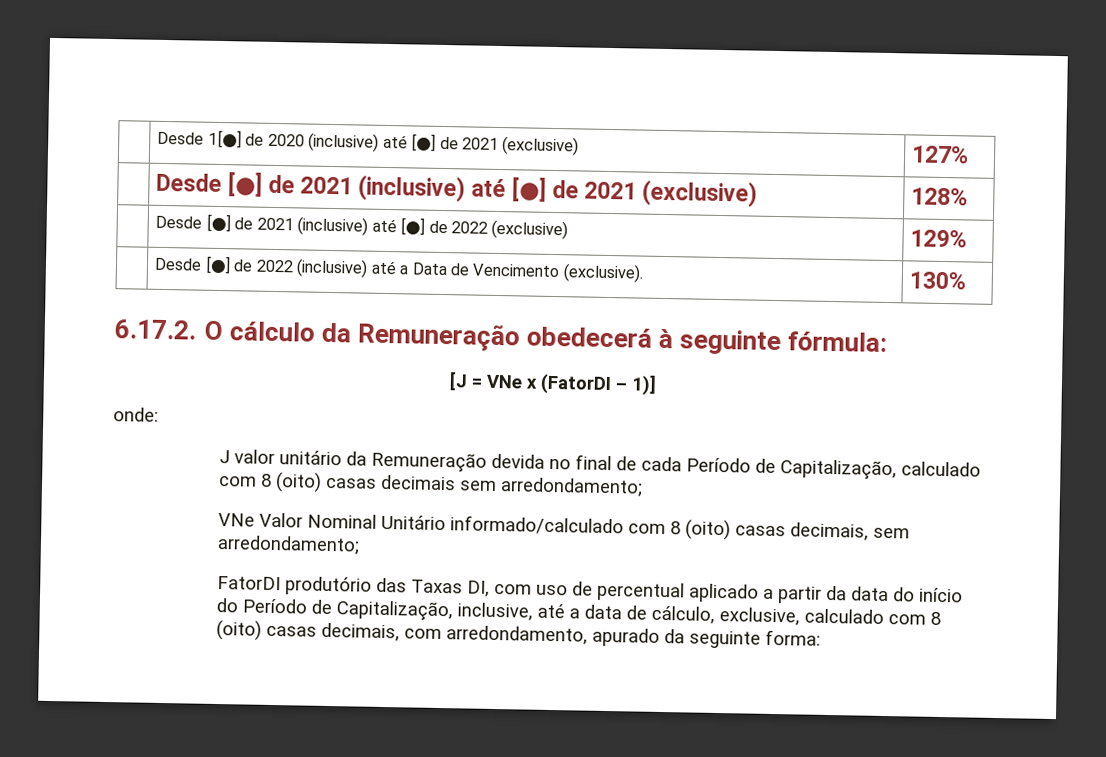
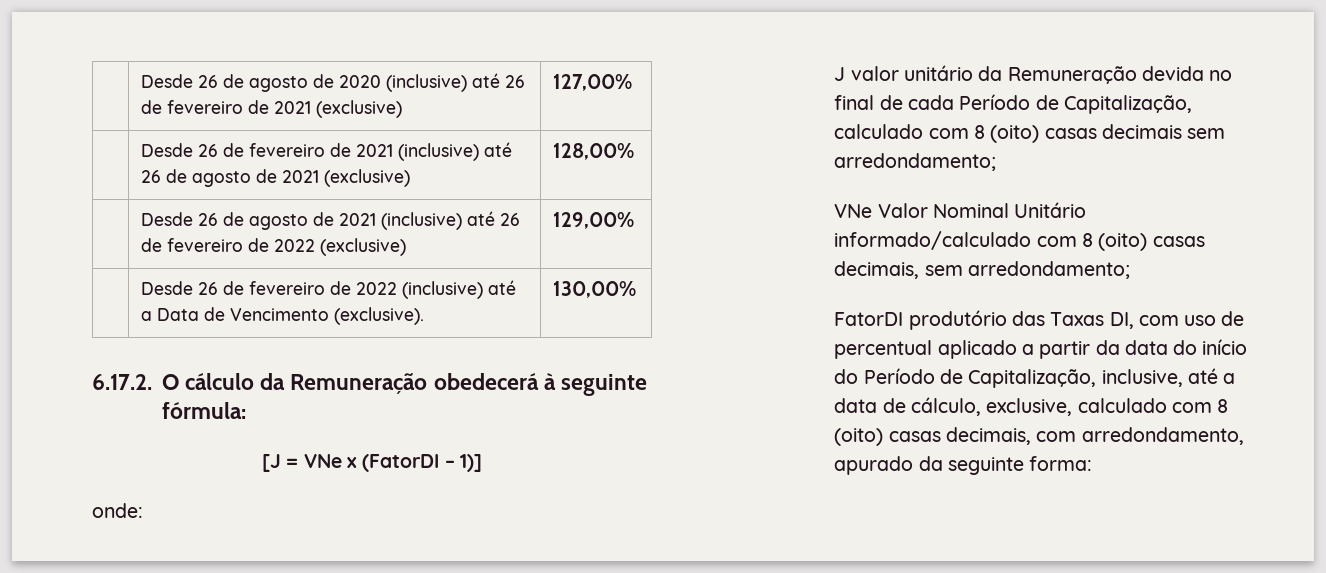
[157,129,242,149] | Desde 1[●] -> [141,74,309,92] | Desde 26 de agosto
[411,133,580,156] [911,145,970,164] [156,172,759,208] [911,187,969,206] [155,213,426,236] [●] de 2021 (exclusive) | 127% // | Desde [●] de 2021 (inclusive) até [●] de 2021 (exclusive) | 128% // | Desde [●] de 2021 (inclusive) até [●] -> [505,75,526,88] [141,100,403,118] [553,74,633,91] [141,142,513,161] [141,169,411,187] [553,143,635,160] [141,211,521,230] [141,238,244,252] 26 de fevereiro de 2021 (exclusive) | 127,00% // | Desde 26 de fevereiro de 2021 (inclusive) até 26 de agosto de 2021 (exclusive) | 128,00% // | Desde 26 de agosto de 2021 (inclusive) até 26 de fevereiro
[910,229,968,248] [154,255,231,275] 129% // | Desde [●] -> [553,212,635,229] [141,281,326,295] 129,00% // | Desde 26 de fevereiro
[909,271,967,290] 130% -> [553,281,637,298] 130,00%

